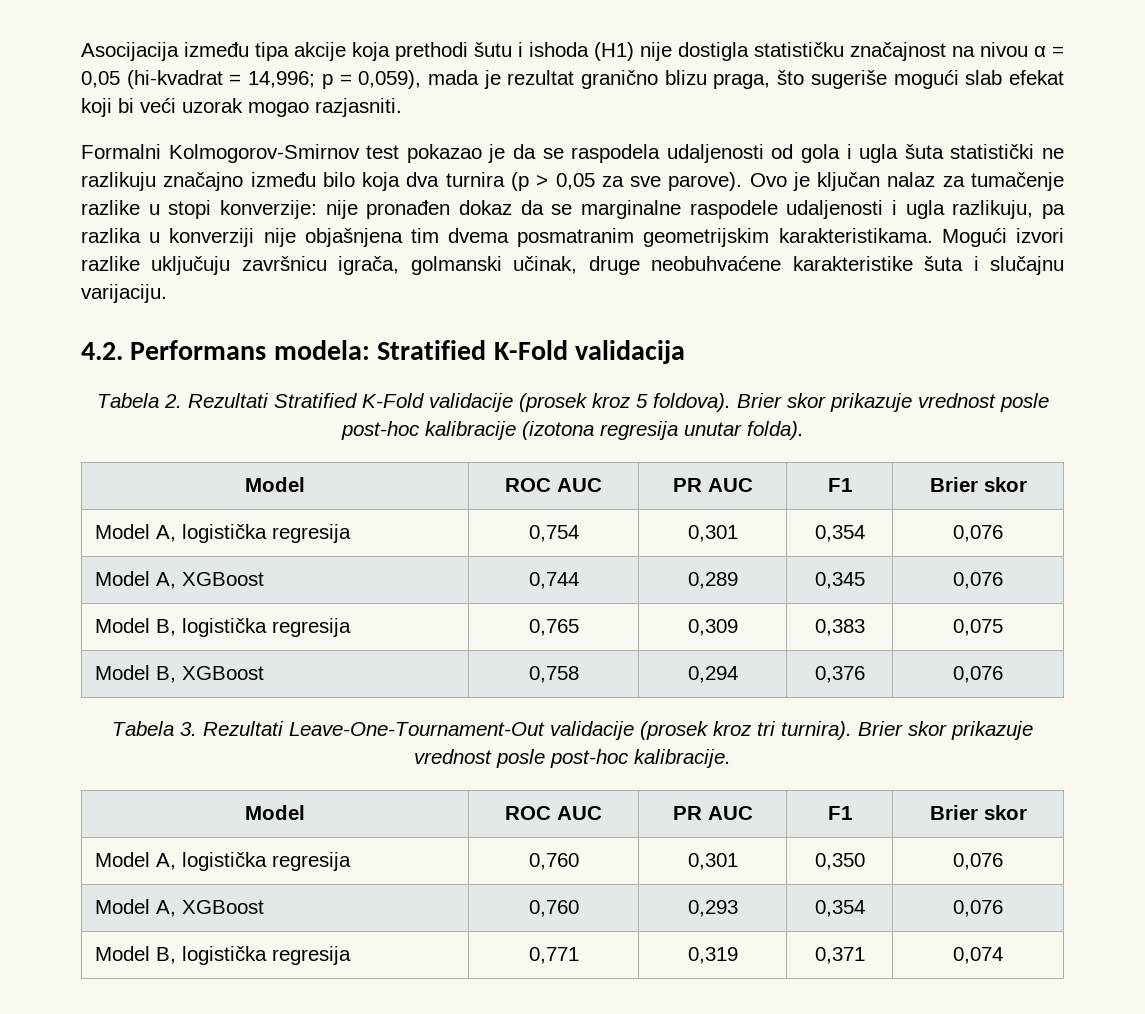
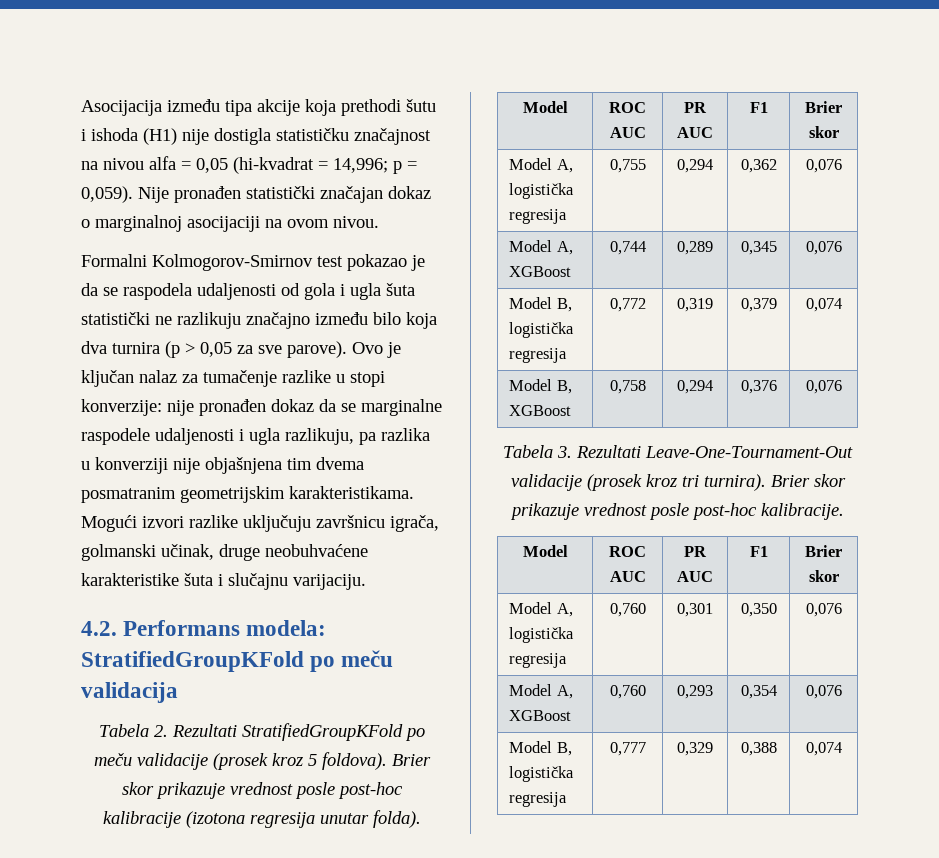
[1034,46,1046,57] α -> [149,156,176,170] alfa
[358,70,1065,89] [81,98,402,117] 0,059), mada je rezultat granično blizu praga, što sugeriše mogući slab efekat koji bi veći uzorak mogao razjasniti. -> [81,186,431,203] [81,215,379,232] 0,059). Nije pronađen statistički značajan dokaz o marginalnoj asocijaciji na ovom nivou.
[377,340,568,360] Stratified K-Fold -> [81,650,394,672] StratifiedGroupKFold po meču
[273,393,424,408] Stratified K-Fold -> [241,723,425,741] [93,753,132,766] StratifiedGroupKFold po meču
[528,525,579,542] [687,525,738,542] [814,525,865,542] 0,754 | 0,301 | 0,354 -> [609,159,646,173] [677,159,713,173] [740,159,777,173] 0,755 | 0,294 | 0,362
[528,619,579,636] [687,619,738,636] [814,619,865,636] [953,619,1003,636] 0,765 | 0,309 | 0,383 | 0,075 -> [609,298,646,312] [677,298,713,312] [740,298,777,312] [805,298,842,312] 0,772 | 0,319 | 0,379 | 0,074
[528,947,579,964] [687,947,738,964] [814,947,865,964] 0,771 | 0,319 | 0,371 -> [609,742,646,756] [677,742,713,756] [740,742,777,756] 0,777 | 0,329 | 0,388

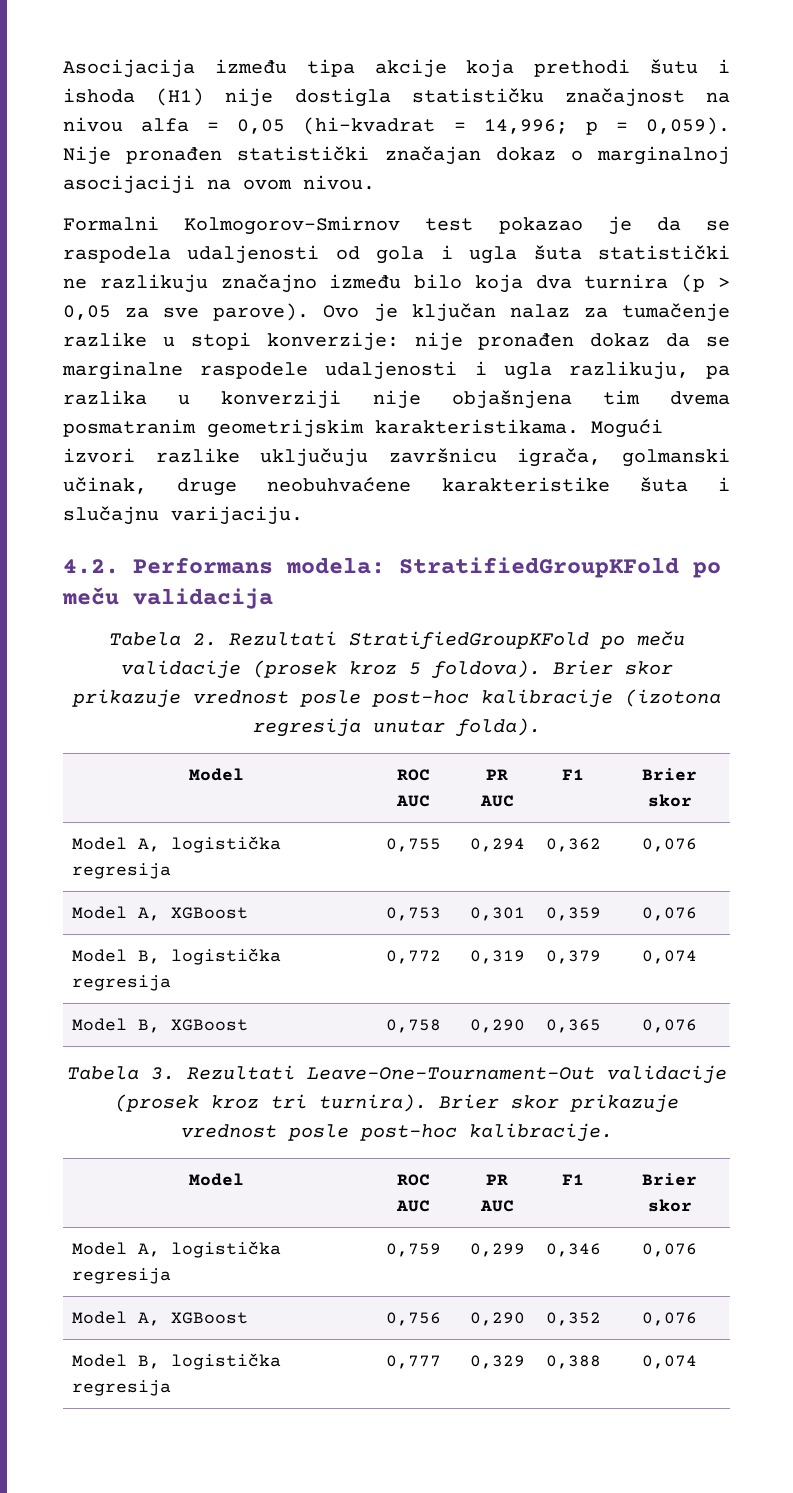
[609,241,646,255] [677,241,713,255] [740,241,777,255] 0,744 | 0,289 | 0,345 -> [385,907,441,921] [469,907,525,921] [545,907,601,921] 0,753 | 0,301 | 0,359
[677,380,713,394] [740,380,777,394] 0,294 | 0,376 -> [469,1019,525,1033] [545,1019,601,1033] 0,290 | 0,365
[609,603,646,617] [677,603,713,617] [740,603,777,617] [805,603,842,617] [509,684,573,699] [509,710,572,721] [609,685,646,699] [677,685,713,699] [740,685,777,699] 0,760 | 0,301 | 0,350 | 0,076 // Model A, XGBoost | 0,760 | 0,293 | 0,354 -> [385,1243,441,1257] [469,1243,525,1257] [545,1243,601,1257] [642,1243,697,1257] [71,1311,248,1326] [385,1312,441,1326] [469,1312,525,1326] [545,1312,601,1326] 0,759 | 0,299 | 0,346 | 0,076 // Model A, XGBoost | 0,756 | 0,290 | 0,352

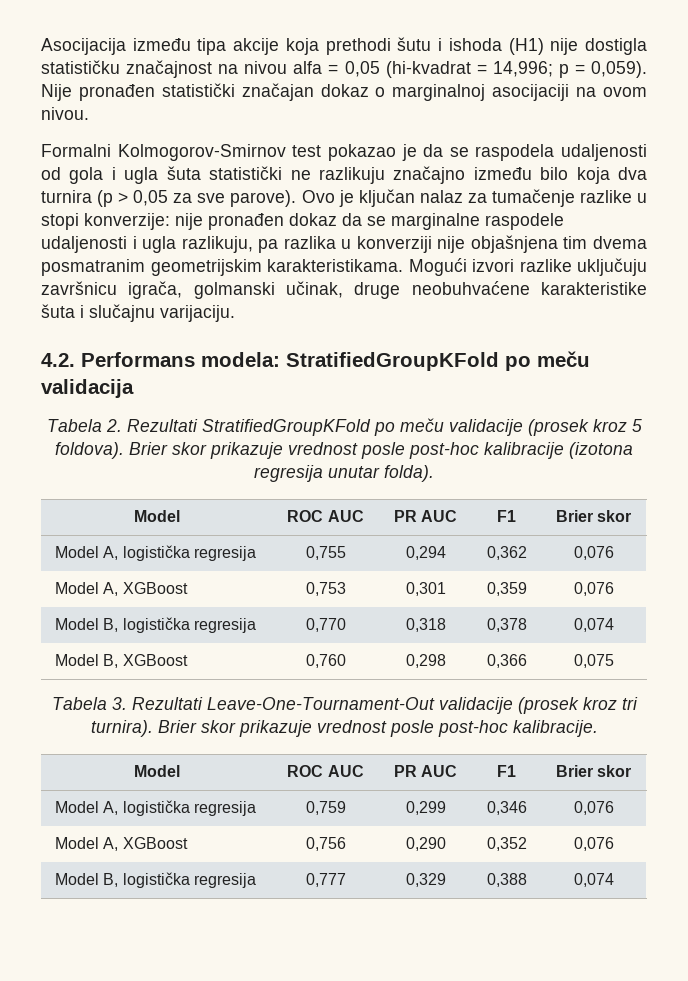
[385,950,441,964] [469,950,525,964] [545,950,601,964] 0,772 | 0,319 | 0,379 -> [305,618,346,632] [405,618,446,632] [486,618,527,632] 0,770 | 0,318 | 0,378
[385,1019,441,1033] [469,1019,525,1033] [545,1019,601,1033] [642,1019,697,1033] 0,758 | 0,290 | 0,365 | 0,076 -> [305,654,346,668] [405,654,446,668] [486,654,527,668] [573,654,614,668] 0,760 | 0,298 | 0,366 | 0,075

